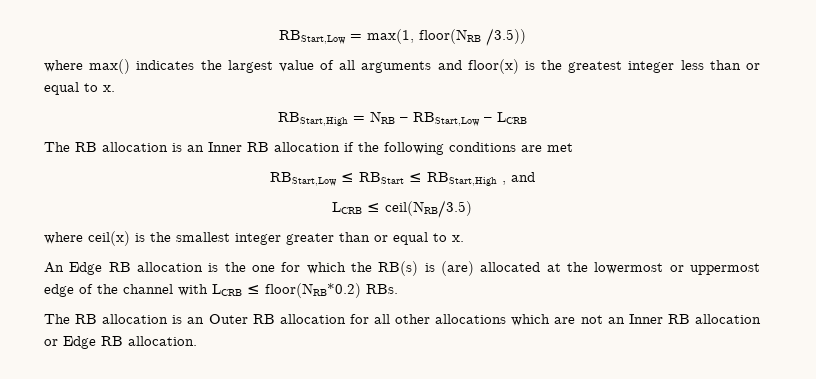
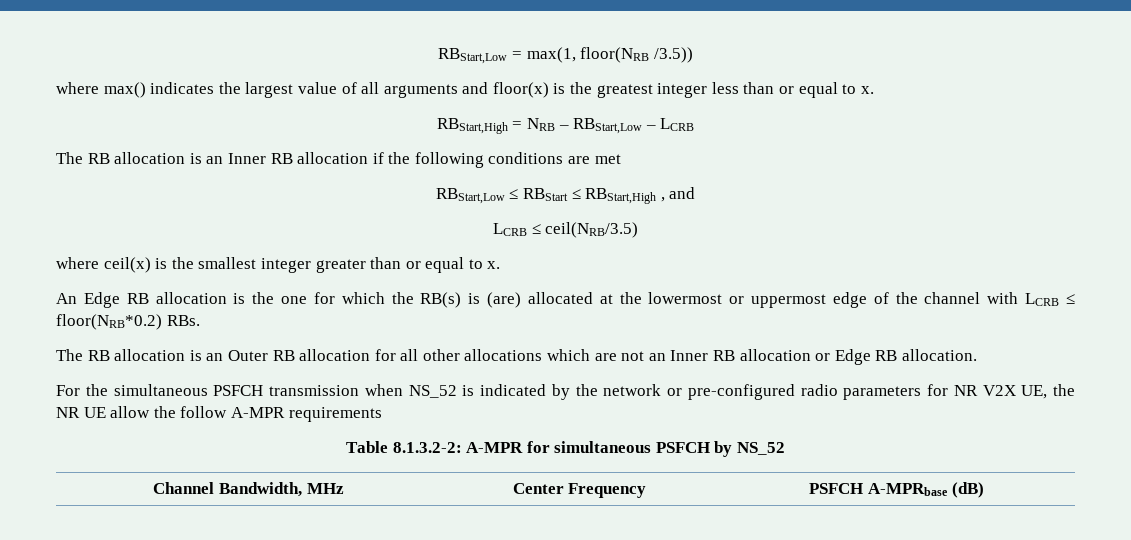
(197, 341) none -> [56,384,1075,400] [56,406,382,422] [345,441,786,457] [153,482,344,497] [512,483,647,498] [809,482,984,498] // For the simultaneous PSFCH transmission when NS_52 is indicated by the network or pre-configured radio parameters for NR V2X UE, the NR UE allow the follow A-MPR requirements // Table 8.1.3.2-2: A-MPR for simultaneous PSFCH by NS_52 // Channel Bandwidth, MHz | Center Frequency | PSFCH A-MPRbase (dB)

